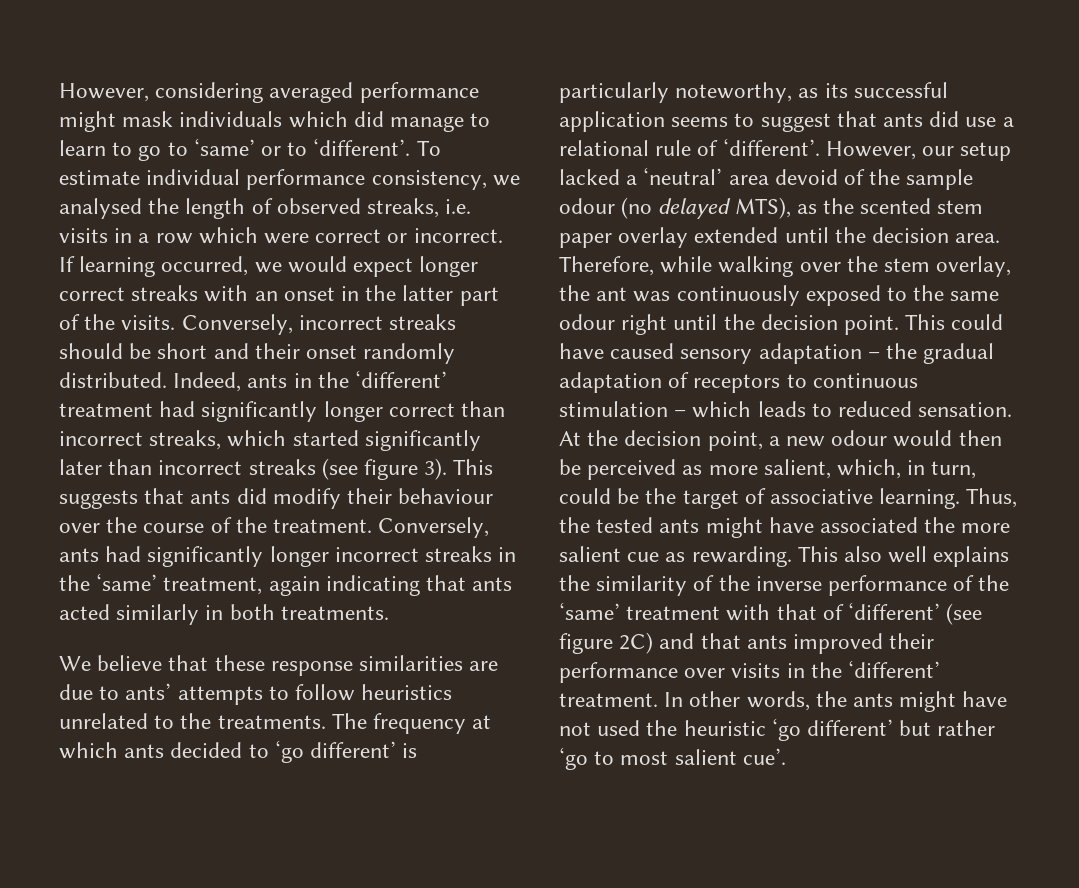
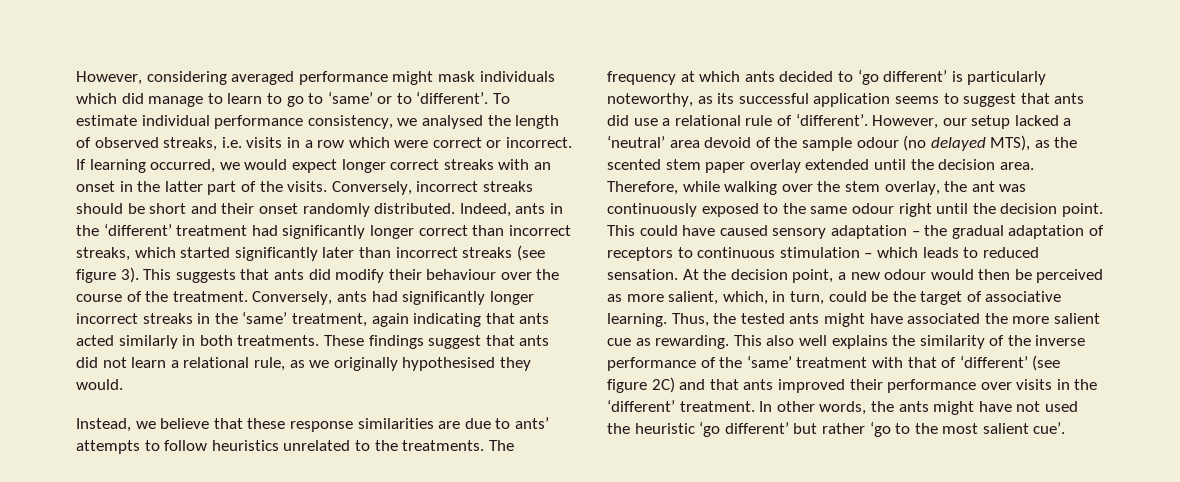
[59,656,91,671] // We -> [323,335,550,349] [76,357,531,371] [76,379,123,390] [76,418,156,432] These findings suggest that ants did not learn a relational rule, as we originally hypothesised they would. // Instead, we
(615, 758) none -> [914,423,938,434] the

